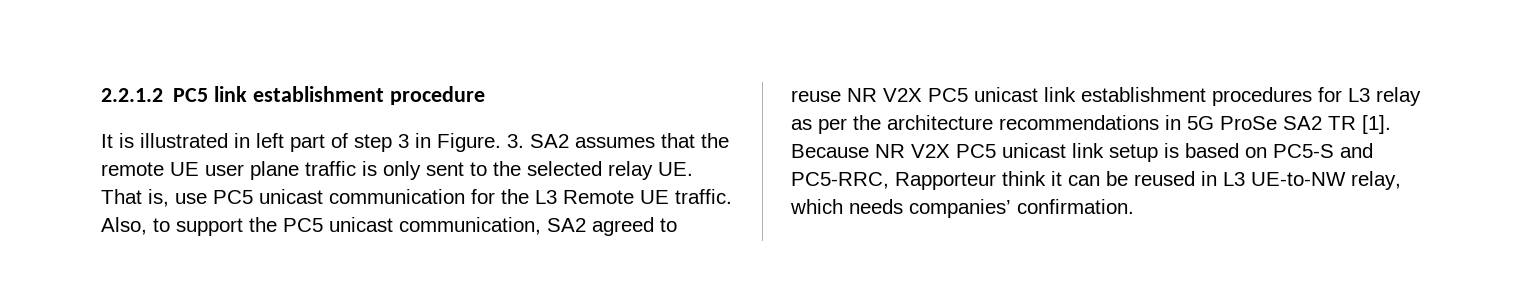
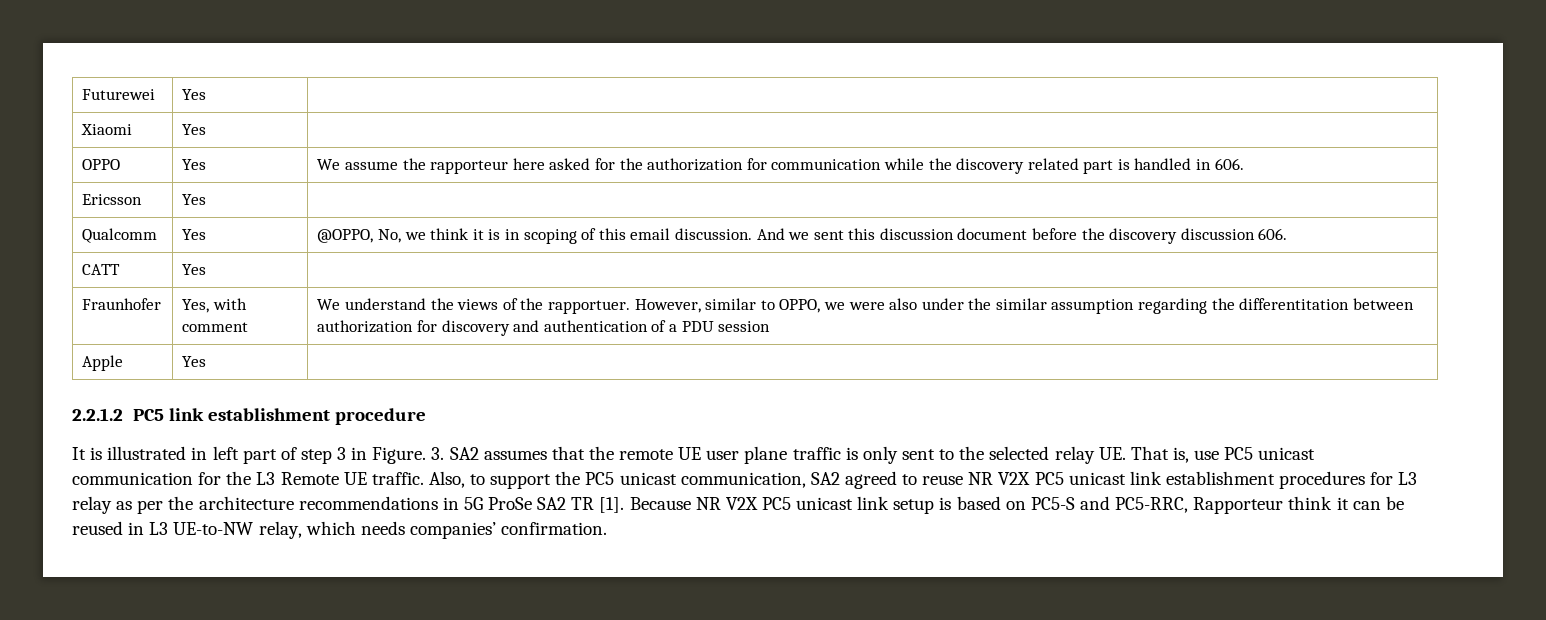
(101, 95) none -> [82,89,156,100] [182,89,207,100] [81,124,133,135] [182,124,207,135] [82,159,121,170] [182,159,207,170] [317,158,1244,174] [82,194,143,205] [182,194,207,205] [82,228,158,243] [182,229,207,240] [317,228,1288,244] [82,264,121,275] [182,264,207,275] [82,298,162,310] [182,298,248,313] [182,322,249,332] [317,298,1414,314] [317,320,771,336] [82,355,124,371] [182,356,207,367] Futurewei | Yes | // Xiaomi | Yes | // OPPO | Yes | We assume the rapporteur here asked for the authorization for communication while the discovery related part is handled in 606. // Ericsson | Yes | // Qualcomm | Yes | @OPPO, No, we think it is in scoping of this email discussion. And we sent this discussion document before the discovery discussion 606. // CATT | Yes | // Fraunhofer | Yes, with comment | We understand the views of the rapportuer. However, similar to OPPO, we were also under the similar assumption regarding the differentitation between authorization for discovery and authentication of a PDU session // Apple | Yes | //

